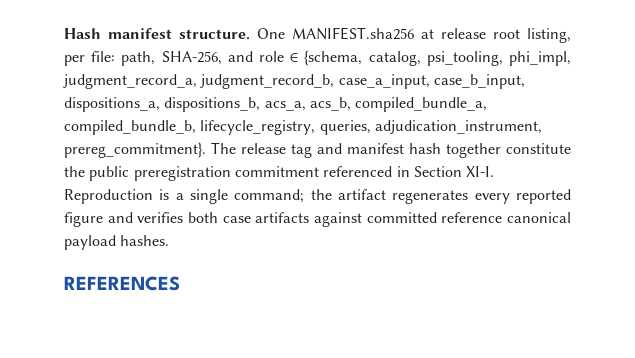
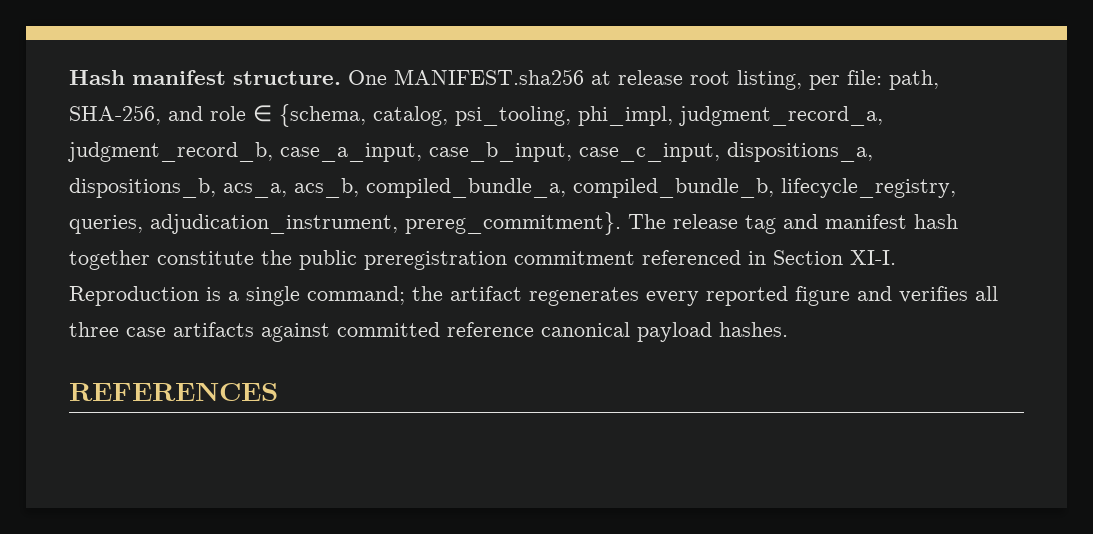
(525, 81) none -> [579,143,720,162] case_c_input,
[188,212,218,223] both -> [975,286,998,301] [69,322,119,337] all three

